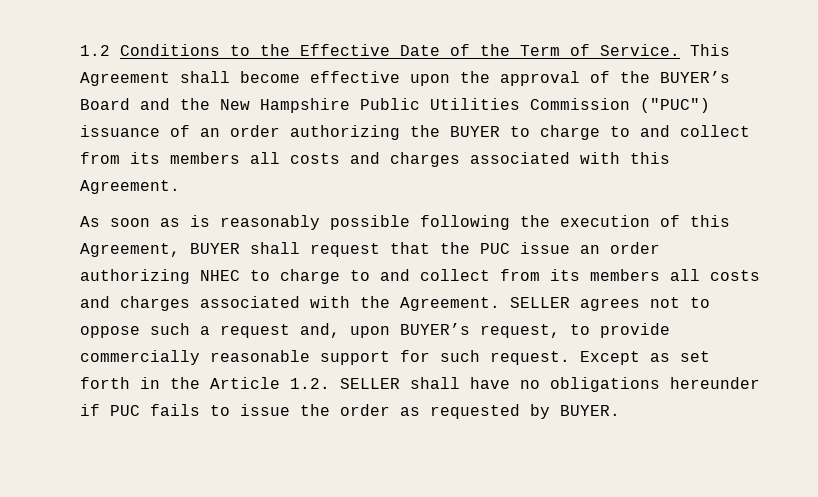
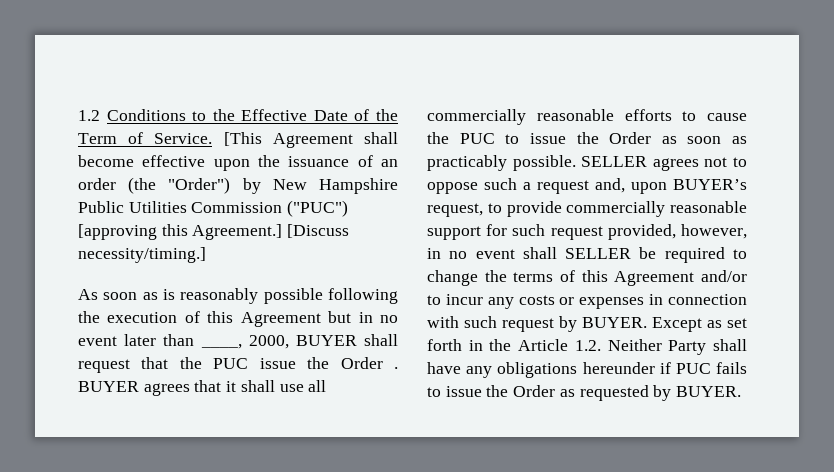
[690,44,730,56] This -> [223,132,262,146] [This
[500,71,730,86] [80,98,210,110] approval of the BUYER’s Board and the -> [288,155,398,167] [78,177,261,194] issuance of an order (the "Order") by
[80,125,750,140] [80,152,670,167] [80,180,180,194] issuance of an order authorizing the BUYER to charge to and collect from its members all costs and charges associated with this Agreement. -> [78,224,350,240] [78,247,206,263] [approving this Agreement.] [Discuss necessity/timing.]
[80,243,180,257] Agreement, -> [240,311,399,327] [78,334,289,349] Agreement but in no event later than ____, 2000,
[580,242,660,254] [80,269,760,284] [80,296,500,311] an order authorizing NHEC to charge to and collect from its members all costs and charges associated with the Agreement. -> [307,357,399,369] [78,380,327,396] [427,109,747,125] [427,132,747,144] [427,155,576,171] the Order . BUYER agrees that it shall use all commercially reasonable efforts to cause the PUC to issue the Order as soon as practicably possible.
[490,351,570,365] request. -> [550,224,747,240] [427,247,747,263] [427,270,747,286] [427,294,747,309] [427,316,647,332] request provided, however, in no event shall SELLER be required to change the terms of this Agreement and/or to incur any costs or expenses in connection with such request by BUYER.
[340,378,400,389] SELLER -> [607,339,707,355] Neither Party
[520,380,540,389] no -> [466,366,493,378] any
[340,404,390,416] order -> [513,385,556,397] Order

